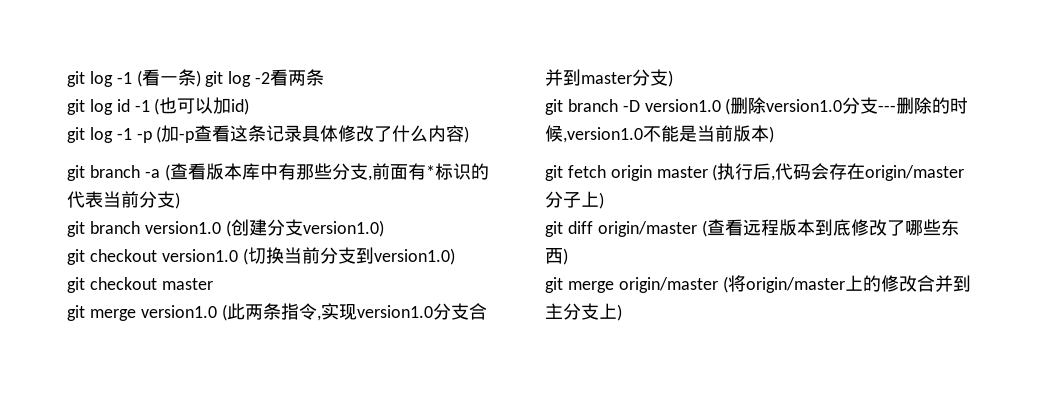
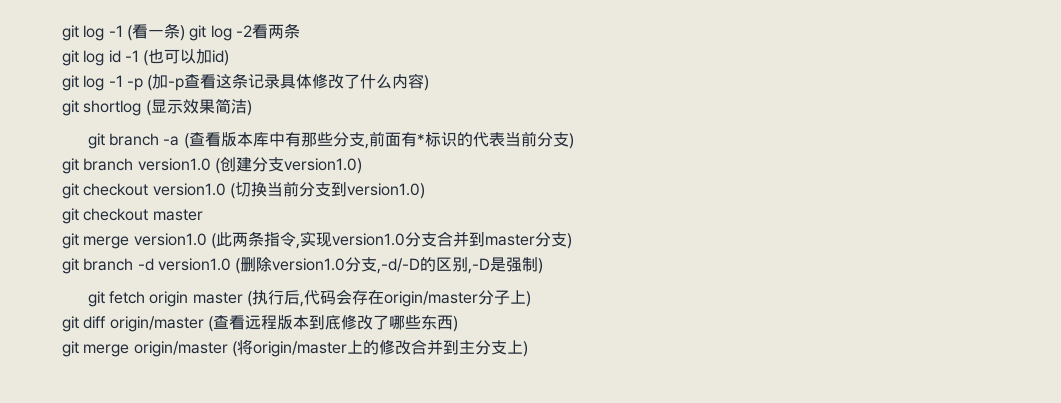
(470, 134) none -> [62,98,252,116] // git shortlog (显示效果简洁)
[622,100,640,112] -D -> [137,258,154,271] -d
[878,97,969,114] [545,125,769,143] ---删除的时候,version1.0不能是当前版本 -> [377,257,539,274] ,-d/-D的区别,-D是强制

